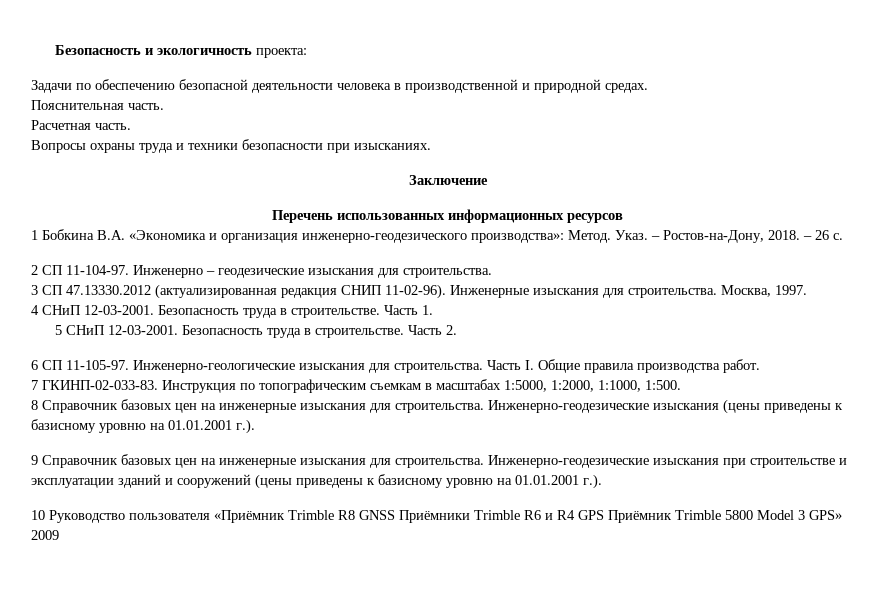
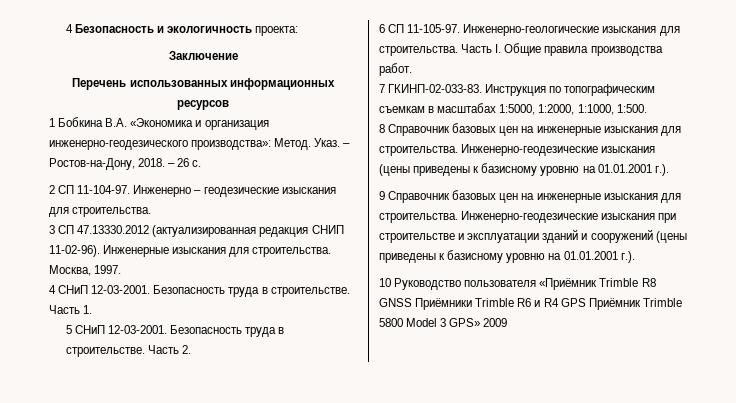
(54, 50) none -> [65,24,73,33] 4
[31,79,648,93] [31,100,164,110] [31,120,131,130] [31,139,431,153] // Задачи по обеспечению безопасной деятельности человека в производственной и природной средах. // Пояснительная часть. // Расчетная часть. // Вопросы охраны труда и техники безопасности при изысканиях. -> (299, 31) none

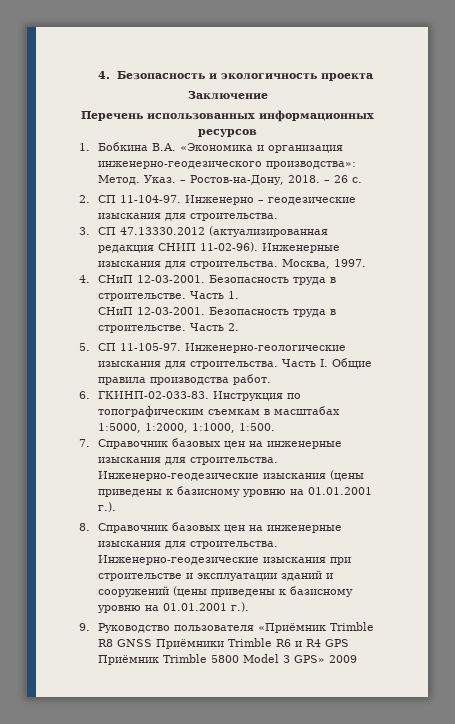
[65,24,73,33] 4 -> [97,71,110,79] 4.
[255,26,299,36] проекта: -> [320,73,373,81] проекта
[49,118,55,127] 1 -> [79,143,90,151] 1.
[49,185,55,194] 2 -> [79,195,90,203] 2.
[49,225,55,234] 3 -> [79,227,90,235] 3.
[49,285,56,294] 4 -> [79,275,90,283] 4.
[65,325,72,334] 5 -> (239, 295) none
[379,24,385,33] 6 -> [79,343,90,351] 5.
[379,84,385,93] 7 -> [79,391,90,399] 6.
[379,124,385,133] 8 -> [79,439,90,447] 7.
[379,191,385,200] 9 -> [79,523,90,531] 8.
[379,278,391,287] 10 -> [79,623,90,631] 9.

